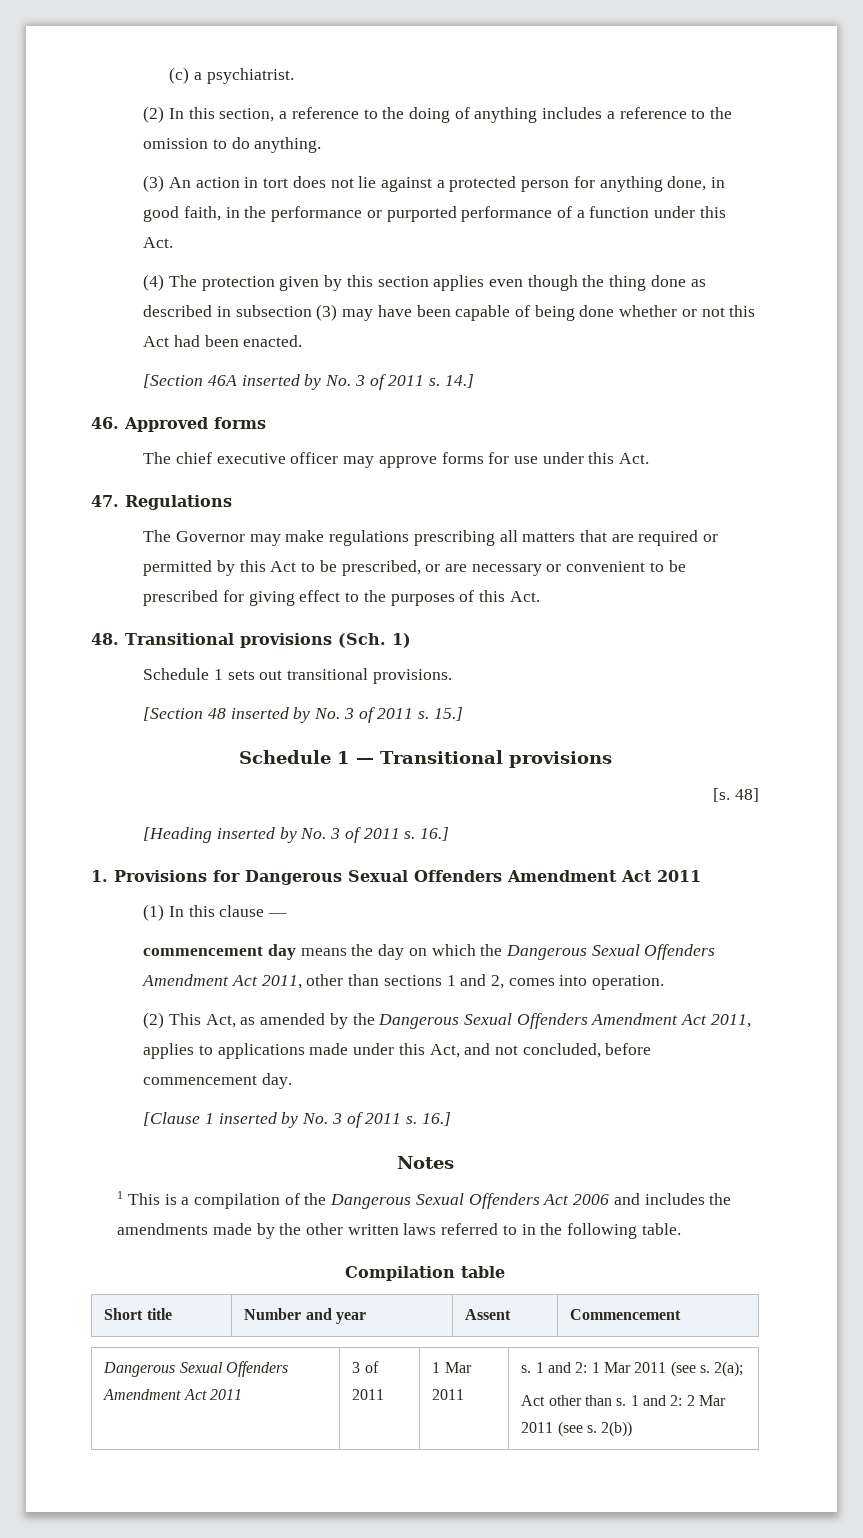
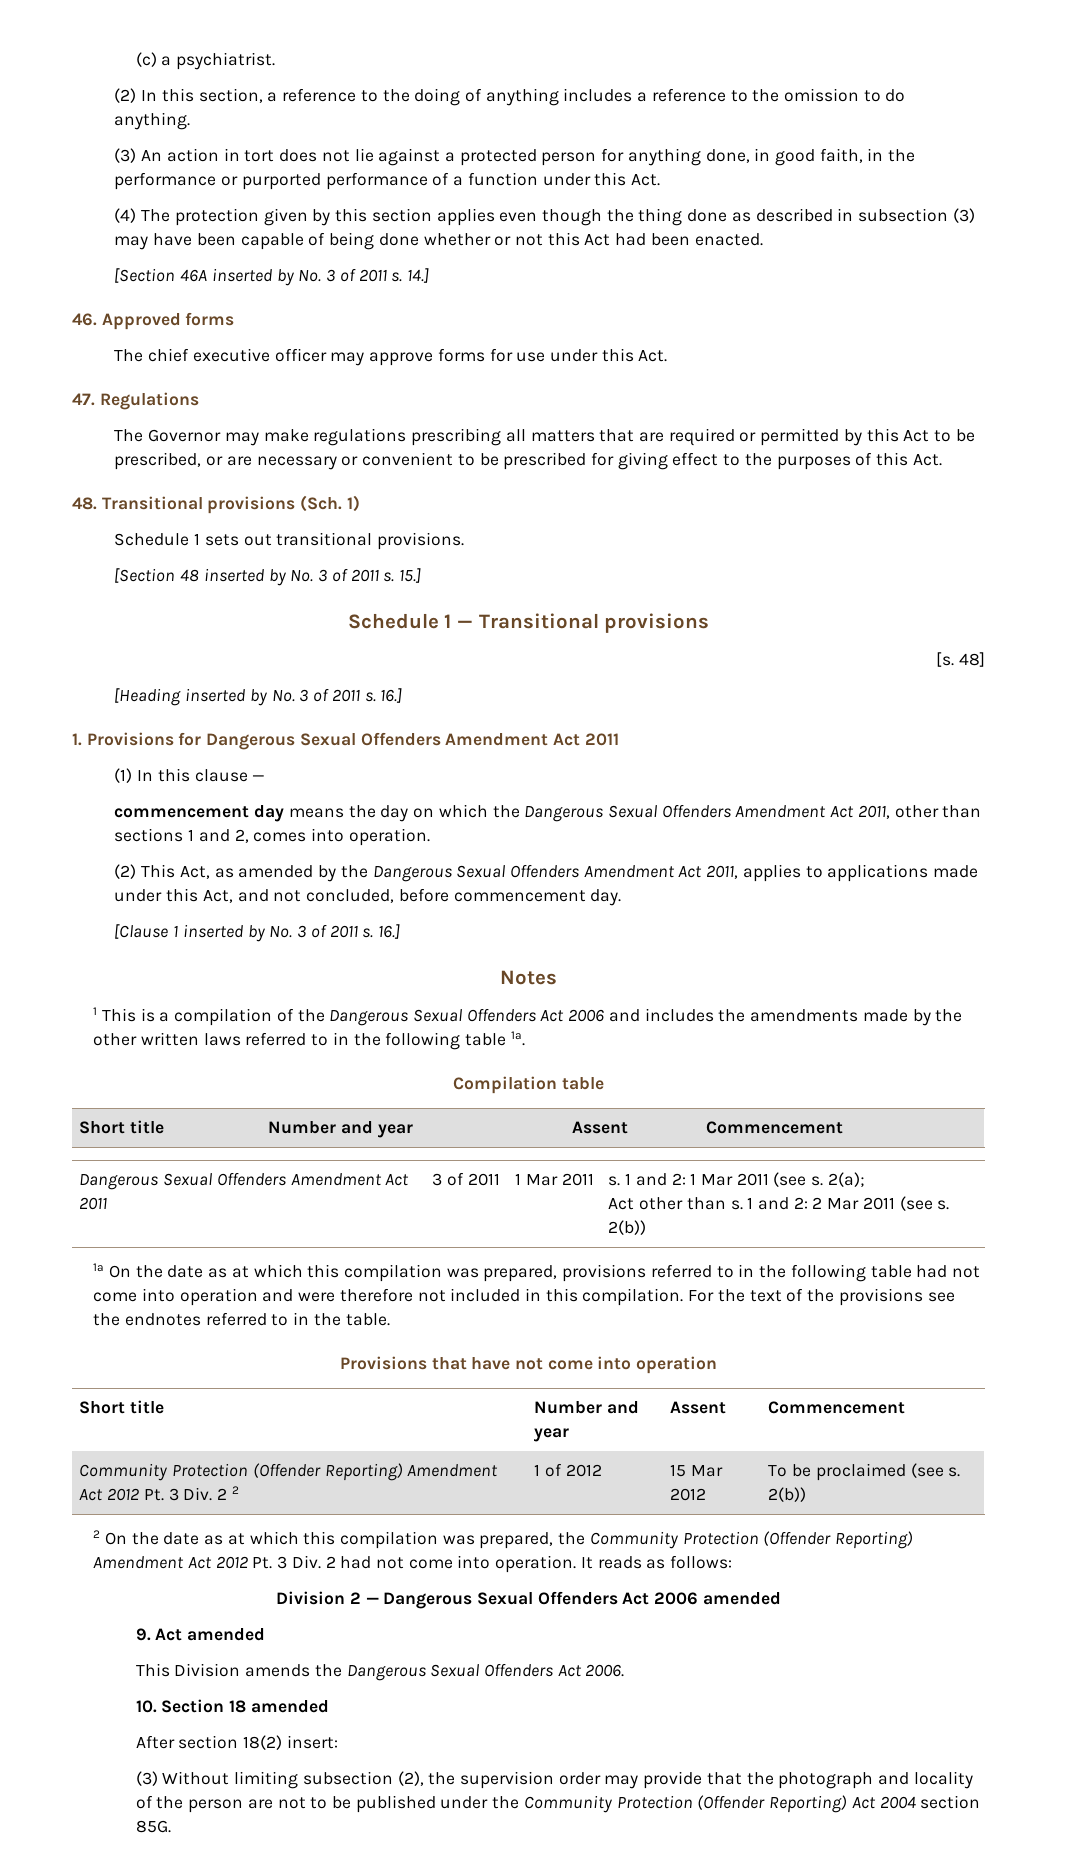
[641,1223,681,1235] table. -> [465,1031,525,1046] table 1a.
(633, 1429) none -> [93,1263,980,1282] [93,1288,955,1306] [93,1312,390,1326] [339,1356,718,1374] [79,1400,165,1414] [534,1401,640,1414] [534,1428,570,1442] [670,1401,727,1414] [768,1401,906,1414] [79,1463,499,1481] [79,1486,239,1501] [534,1463,602,1477] [670,1464,724,1477] [670,1488,707,1501] [768,1463,961,1481] [768,1487,807,1502] [93,1530,914,1549] [93,1555,733,1573] [276,1591,781,1609] [135,1628,266,1641] [135,1663,625,1681] [135,1699,329,1713] [135,1735,338,1750] [135,1771,973,1789] [135,1795,981,1813] [135,1820,171,1833] // 1a On the date as at which this compilation was prepared, provisions referred to in the following table had not come into operation and were therefore not included in this compilation. For the text of the provisions see the endnotes referred to in the table. // Provisions that have not come into operation // Short title | Number and year | Assent | Commencement // Community Protection (Offender Reporting) Amendment Act 2012 Pt. 3 Div. 2 2 | 1 of 2012 | 15 Mar 2012 | To be proclaimed (see s. 2(b)) // 2 On the date as at which this compilation was prepared, the Community Protection (Offender Reporting) Amendment Act 2012 Pt. 3 Div. 2 had not come into operation. It reads as follows: // Division 2 — Dangerous Sexual Offenders Act 2006 amended // 9. Act amended // This Division amends the Dangerous Sexual Offenders Act 2006. // 10. Section 18 amended // After section 18(2) insert: // (3) Without limiting subsection (2), the supervision order may provide that the photograph and locality of the person are not to be published under the Community Protection (Offender Reporting) Act 2004 section 85G.

